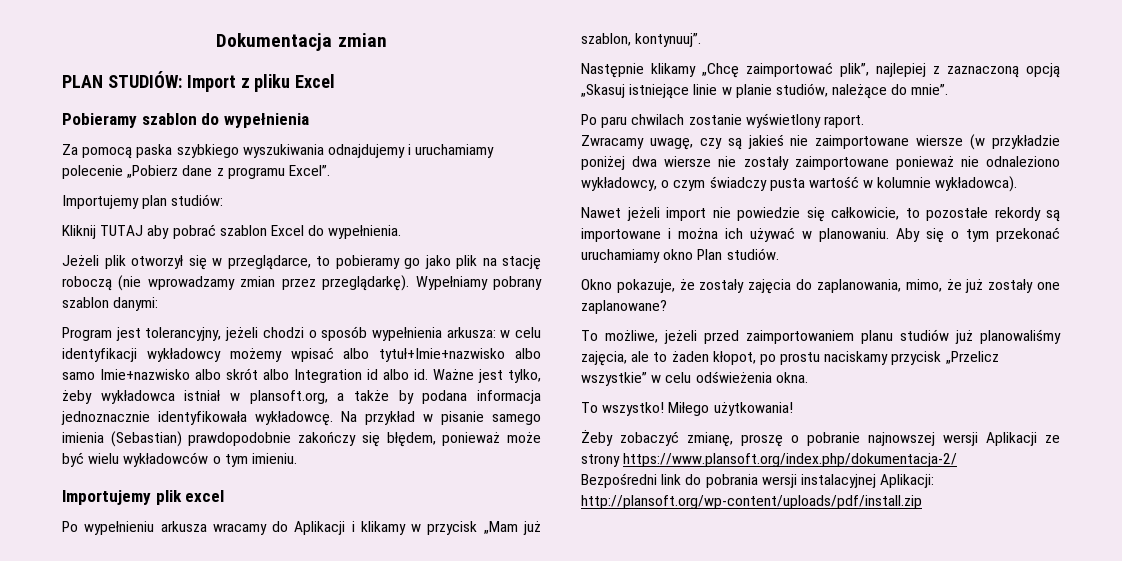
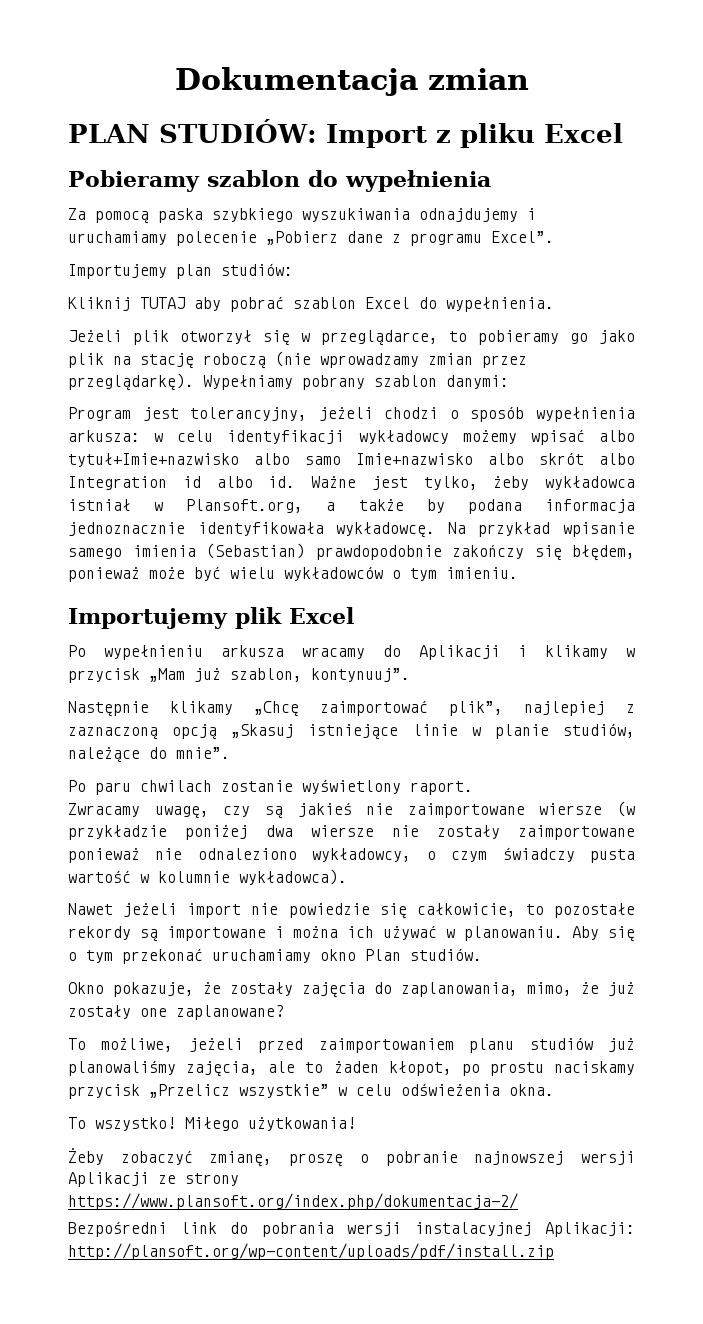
[249,390,328,404] plansoft.org, -> [186,499,304,513] Plansoft.org,
[423,411,484,425] w pisanie -> [563,522,635,537] wpisanie
[185,490,225,502] excel -> [289,607,354,624] Excel

